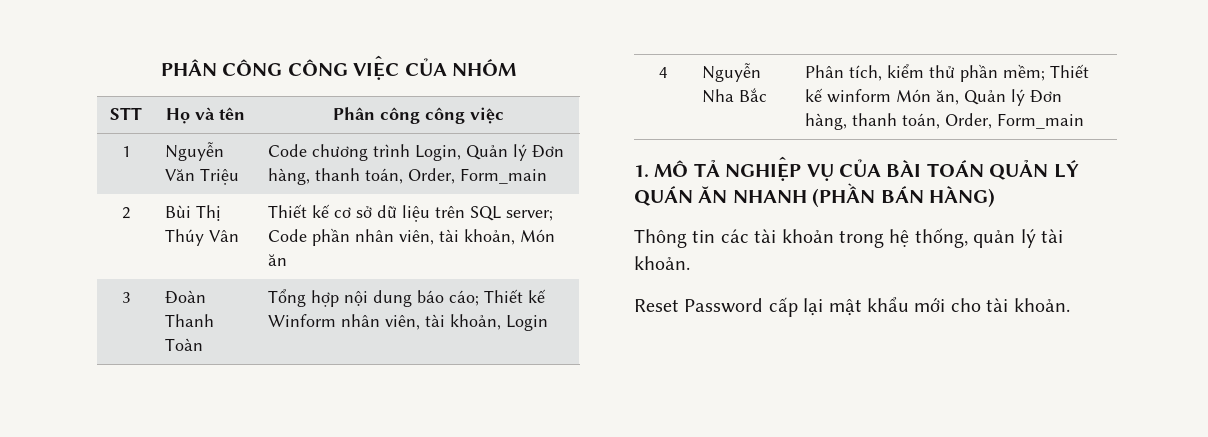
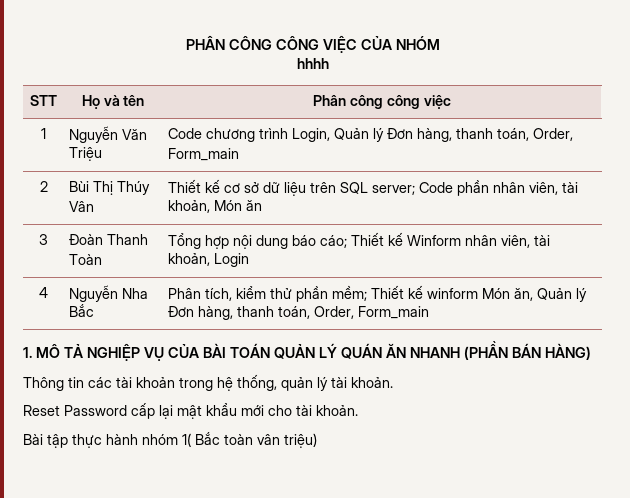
(516, 67) none -> [296,58,329,69] // hhhh
(1070, 305) none -> [23,432,317,448] // Bài tập thực hành nhóm 1( Bắc toàn vân triệu)

